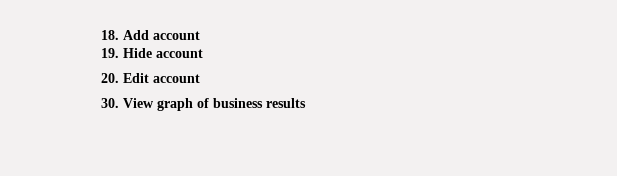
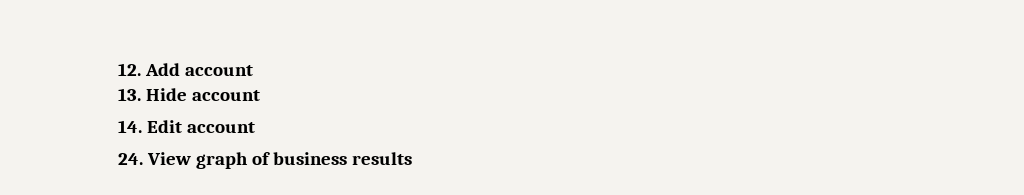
[100,30,119,40] 18. -> [117,63,141,76] 12.
[100,48,119,58] 19. -> [117,88,141,101] 13.
[100,73,119,83] 20. -> [117,120,142,133] 14.
[100,98,119,108] 30. -> [117,153,143,165] 24.

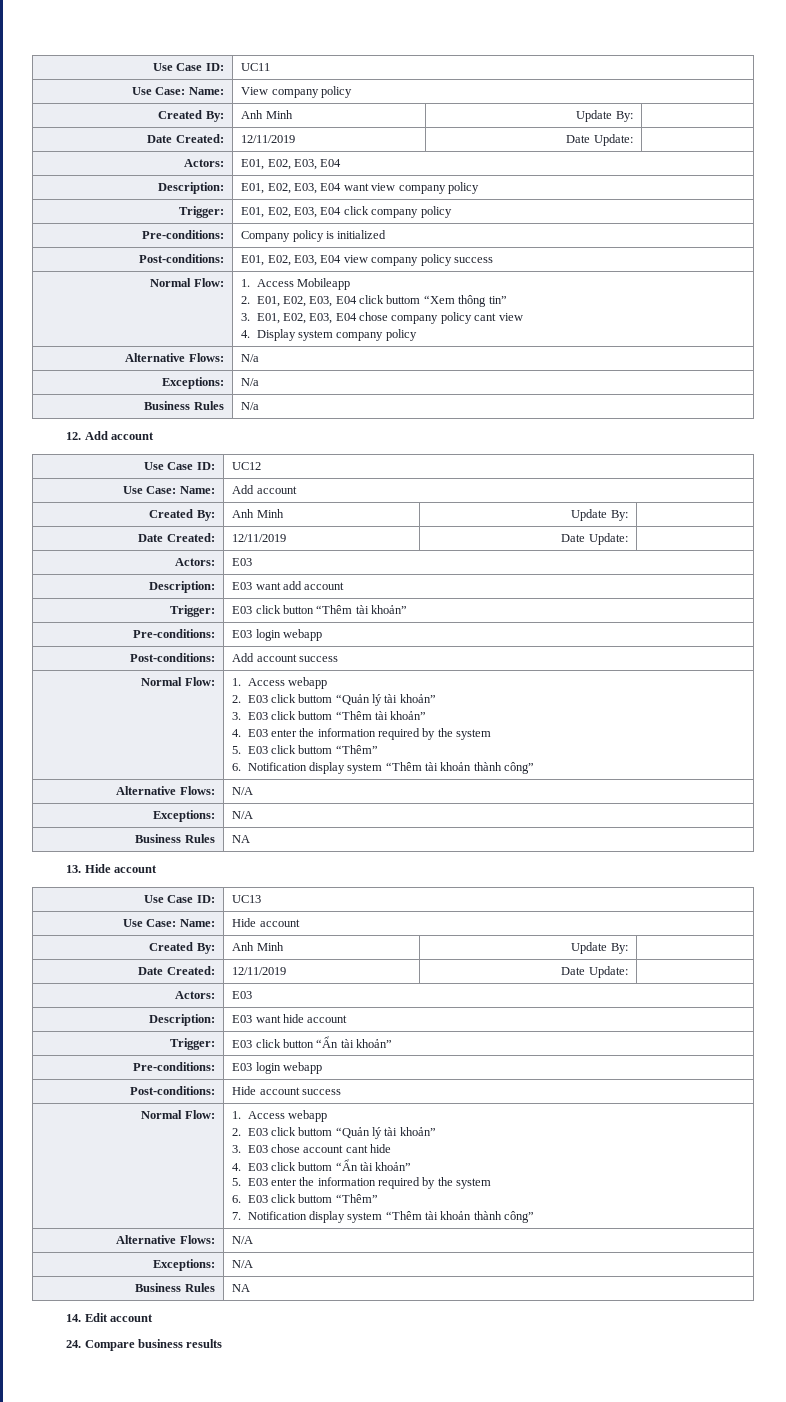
[117,63,253,76] [117,88,260,101] 12. Add account // 13. Hide account -> [152,63,224,71] [241,63,271,71] [131,87,224,95] [241,86,353,98] [158,110,224,122] [241,110,293,119] [576,110,633,122] [147,134,224,143] [241,135,296,143] [566,134,633,146] [183,159,224,167] [241,159,342,170] [157,182,224,194] [241,182,479,194] [178,206,224,218] [241,206,452,218] [141,230,224,239] [241,230,387,242] [138,254,224,263] [241,254,493,266] [150,278,224,287] [241,278,350,290] [241,295,507,307] [241,312,523,324] [241,329,417,341] [125,353,224,362] [241,354,260,362] [161,377,224,389] [241,378,260,386] [144,401,224,410] [241,402,260,410] [66,431,154,440] [143,462,215,470] [232,462,262,470] [122,486,215,494] [232,485,297,494] [149,509,215,521] [232,509,284,518] [571,509,628,521] [138,533,215,542] [232,534,287,542] [561,533,628,545] [174,558,215,566] [232,558,253,566] [148,581,215,593] [232,581,345,590] [169,605,215,617] [232,605,408,614] [132,629,215,638] [232,629,323,641] [129,653,215,662] [232,653,339,662] [141,677,215,686] [232,677,327,689] [232,694,436,706] [232,711,427,720] [232,728,492,740] [232,745,378,754] [232,762,535,774] [116,786,215,795] [232,787,254,795] [152,810,215,822] [232,811,254,819] [135,834,215,843] [232,835,251,843] [66,864,157,873] [143,895,215,903] [232,895,262,903] [122,919,215,927] [232,918,300,927] [149,942,215,954] [232,942,284,951] [571,942,628,954] [138,966,215,975] [232,967,287,975] [561,966,628,978] [174,991,215,999] [232,991,253,999] [148,1014,215,1026] [232,1014,348,1023] [169,1038,215,1050] [232,1036,393,1048] [132,1062,215,1071] [232,1062,323,1074] [129,1086,215,1095] [232,1086,342,1095] [141,1110,215,1119] [232,1110,327,1122] [232,1127,436,1139] [232,1144,392,1153] [232,1159,412,1171] [232,1177,492,1189] [232,1194,378,1203] [232,1211,535,1223] [116,1235,215,1244] [232,1236,254,1244] [152,1259,215,1271] [232,1260,254,1268] [135,1283,215,1292] [232,1284,251,1292] Use Case ID: | UC11 // Use Case: Name: | View company policy // Created By: | Anh Minh | Update By: | // Date Created: | 12/11/2019 | Date Update: | // Actors: | E01, E02, E03, E04 // Description: | E01, E02, E03, E04 want view company policy // Trigger: | E01, E02, E03, E04 click company policy // Pre-conditions: | Company policy is initialized // Post-conditions: | E01, E02, E03, E04 view company policy success // Normal Flow: | 1. Access Mobileapp // 2. E01, E02, E03, E04 click buttom “Xem thông tin” // 3. E01, E02, E03, E04 chose company policy cant view // 4. Display system company policy // Alternative Flows: | N/a // Exceptions: | N/a // Business Rules | N/a // 12. Add account // Use Case ID: | UC12 // Use Case: Name: | Add account // Created By: | Anh Minh | Update By: | // Date Created: | 12/11/2019 | Date Update: | // Actors: | E03 // Description: | E03 want add account // Trigger: | E03 click button “Thêm tài khoản” // Pre-conditions: | E03 login webapp // Post-conditions: | Add account success // Normal Flow: | 1. Access webapp // 2. E03 click buttom “Quản lý tài khoản” // 3. E03 click buttom “Thêm tài khoản” // 4. E03 enter the information required by the system // 5. E03 click buttom “Thêm” // 6. Notification display system “Thêm tài khoản thành công” // Alternative Flows: | N/A // Exceptions: | N/A // Business Rules | NA // 13. Hide account // Use Case ID: | UC13 // Use Case: Name: | Hide account // Created By: | Anh Minh | Update By: | // Date Created: | 12/11/2019 | Date Update: | // Actors: | E03 // Description: | E03 want hide account // Trigger: | E03 click button “Ẩn tài khoản” // Pre-conditions: | E03 login webapp // Post-conditions: | Hide account success // Normal Flow: | 1. Access webapp // 2. E03 click buttom “Quản lý tài khoản” // 3. E03 chose account cant hide // 4. E03 click buttom “Ẩn tài khoản” // 5. E03 enter the information required by the system // 6. E03 click buttom “Thêm” // 7. Notification display system “Thêm tài khoản thành công” // Alternative Flows: | N/A // Exceptions: | N/A // Business Rules | NA
[146,152,271,169] View graph of -> [84,1340,135,1351] Compare

